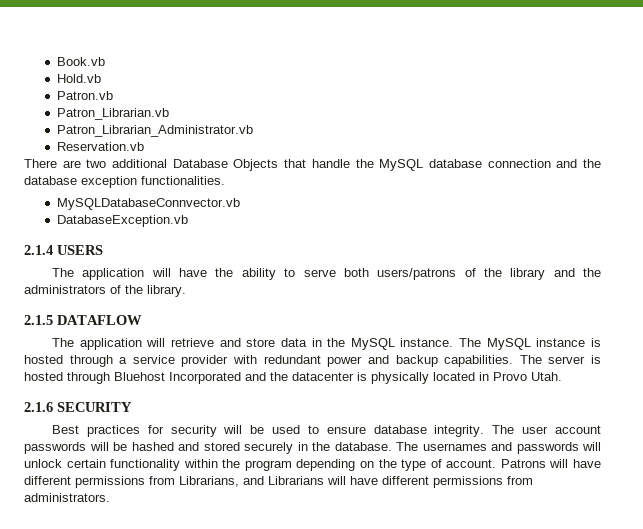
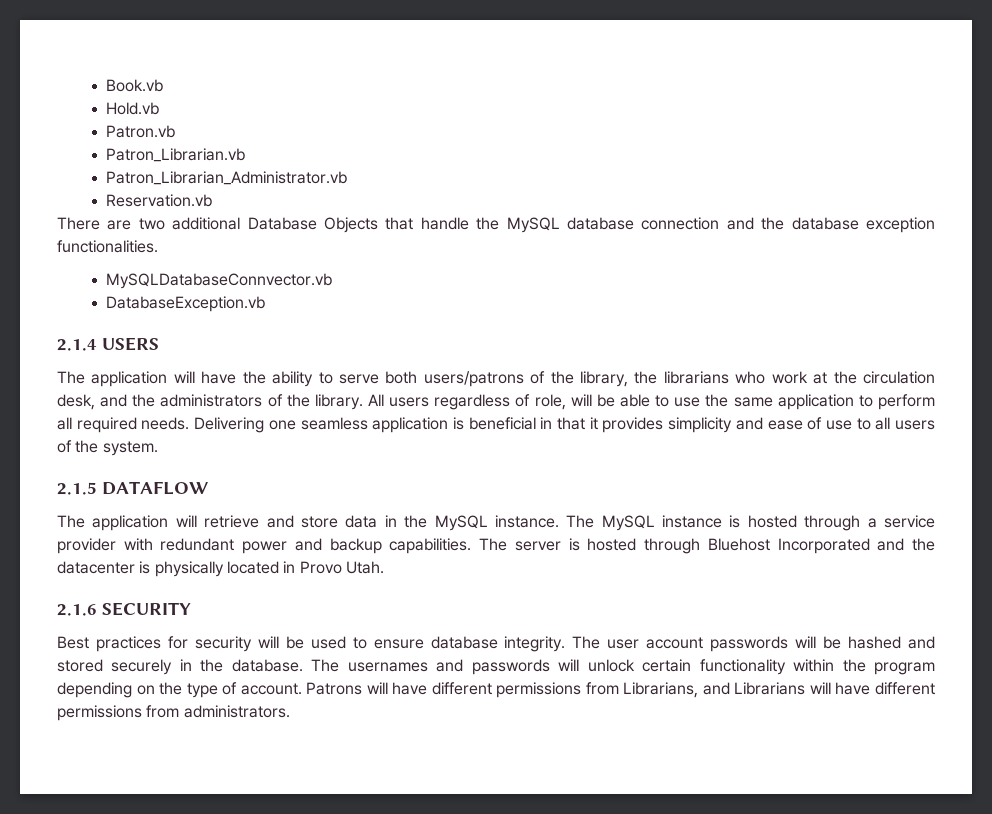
[510,268,546,280] library -> [580,371,936,387] [57,394,95,410] library, the librarians who work at the circulation desk,
(186, 291) none -> [368,394,935,410] [57,417,936,433] [57,440,158,456] All users regardless of role, will be able to use the same application to perform all required needs. Delivering one seamless application is beneficial in that it provides simplicity and ease of use to all users of the system.

